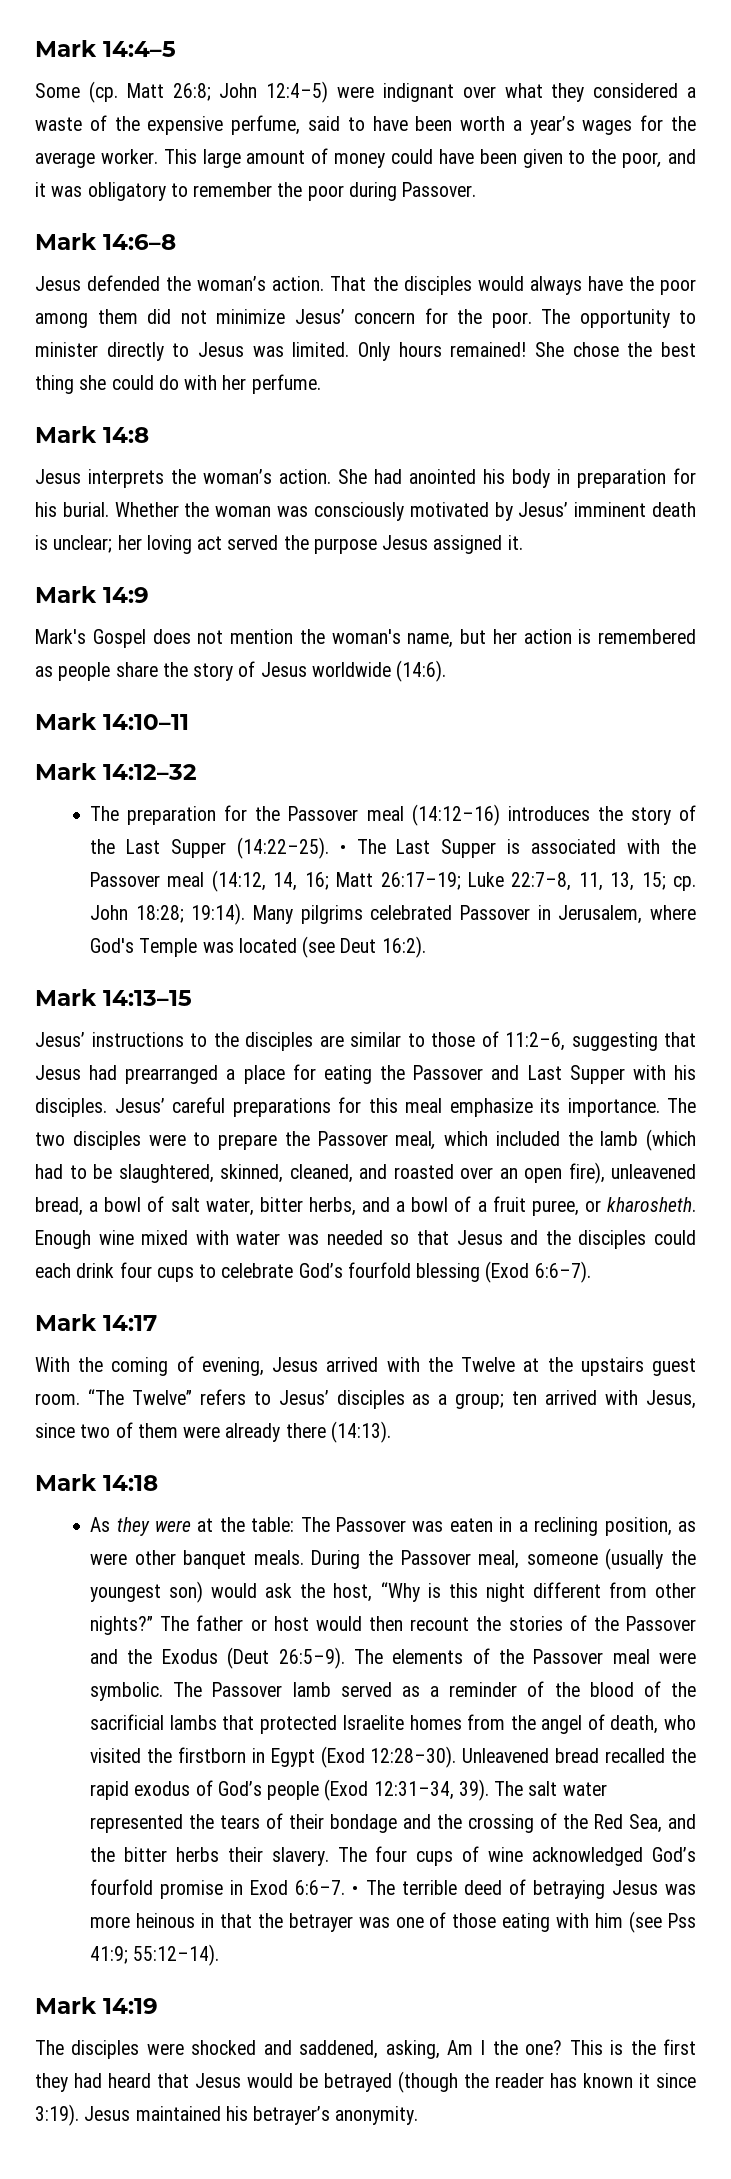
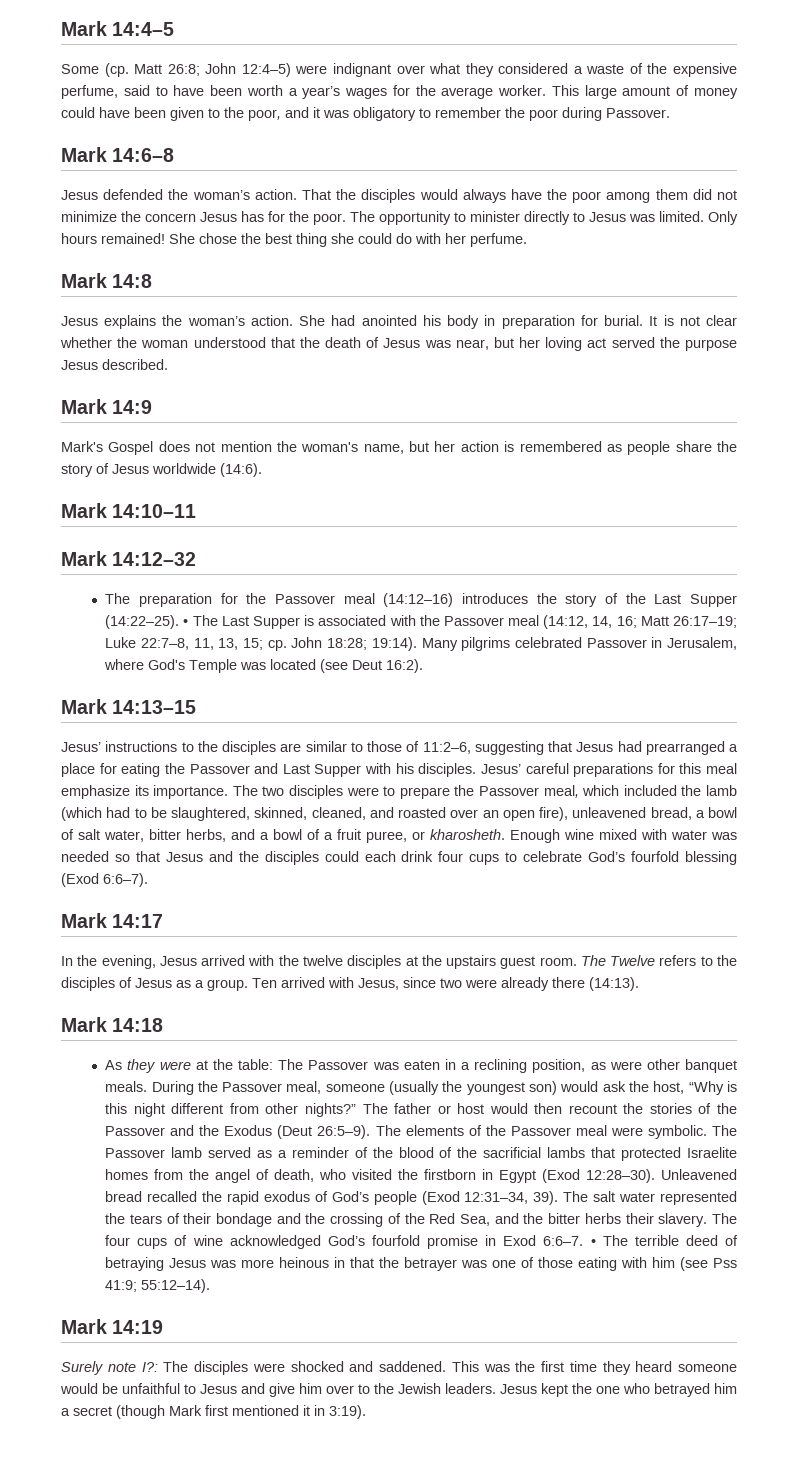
[294,309,415,324] Jesus’ concern -> [121,211,264,222] the concern Jesus has
[88,469,164,488] interprets -> [104,315,157,329] explains
[35,502,696,521] [35,535,113,553] his burial. Whether the woman was consciously motivated by Jesus’ imminent death is unclear; -> [604,315,738,326] [60,337,514,350] burial. It is not clear whether the woman understood that the death of Jesus was near, but
[433,535,523,554] assigned it. -> [102,359,168,370] described.
[35,1356,194,1376] With the coming of -> [61,955,98,966] In the
[461,1357,516,1372] Twelve -> [302,955,402,969] twelve disciples
[87,1389,538,1409] “The Twelve” refers to Jesus’ disciples as a group; ten -> [580,955,738,966] [61,977,277,991] The Twelve refers to the disciples of Jesus as a group. Ten
[115,1422,178,1438] of them -> (462, 983) none
(158, 2006) none -> [61,1361,158,1375] Surely note I?:
[299,2039,697,2059] [35,2071,696,2093] [35,2104,419,2126] saddened, asking, Am I the one? This is the first they had heard that Jesus would be betrayed (though the reader has known it since 3:19). Jesus maintained his betrayer’s anonymity. -> [379,1361,737,1375] [60,1383,737,1397] [61,1405,366,1419] saddened. This was the first time they heard someone would be unfaithful to Jesus and give him over to the Jewish leaders. Jesus kept the one who betrayed him a secret (though Mark first mentioned it in 3:19).

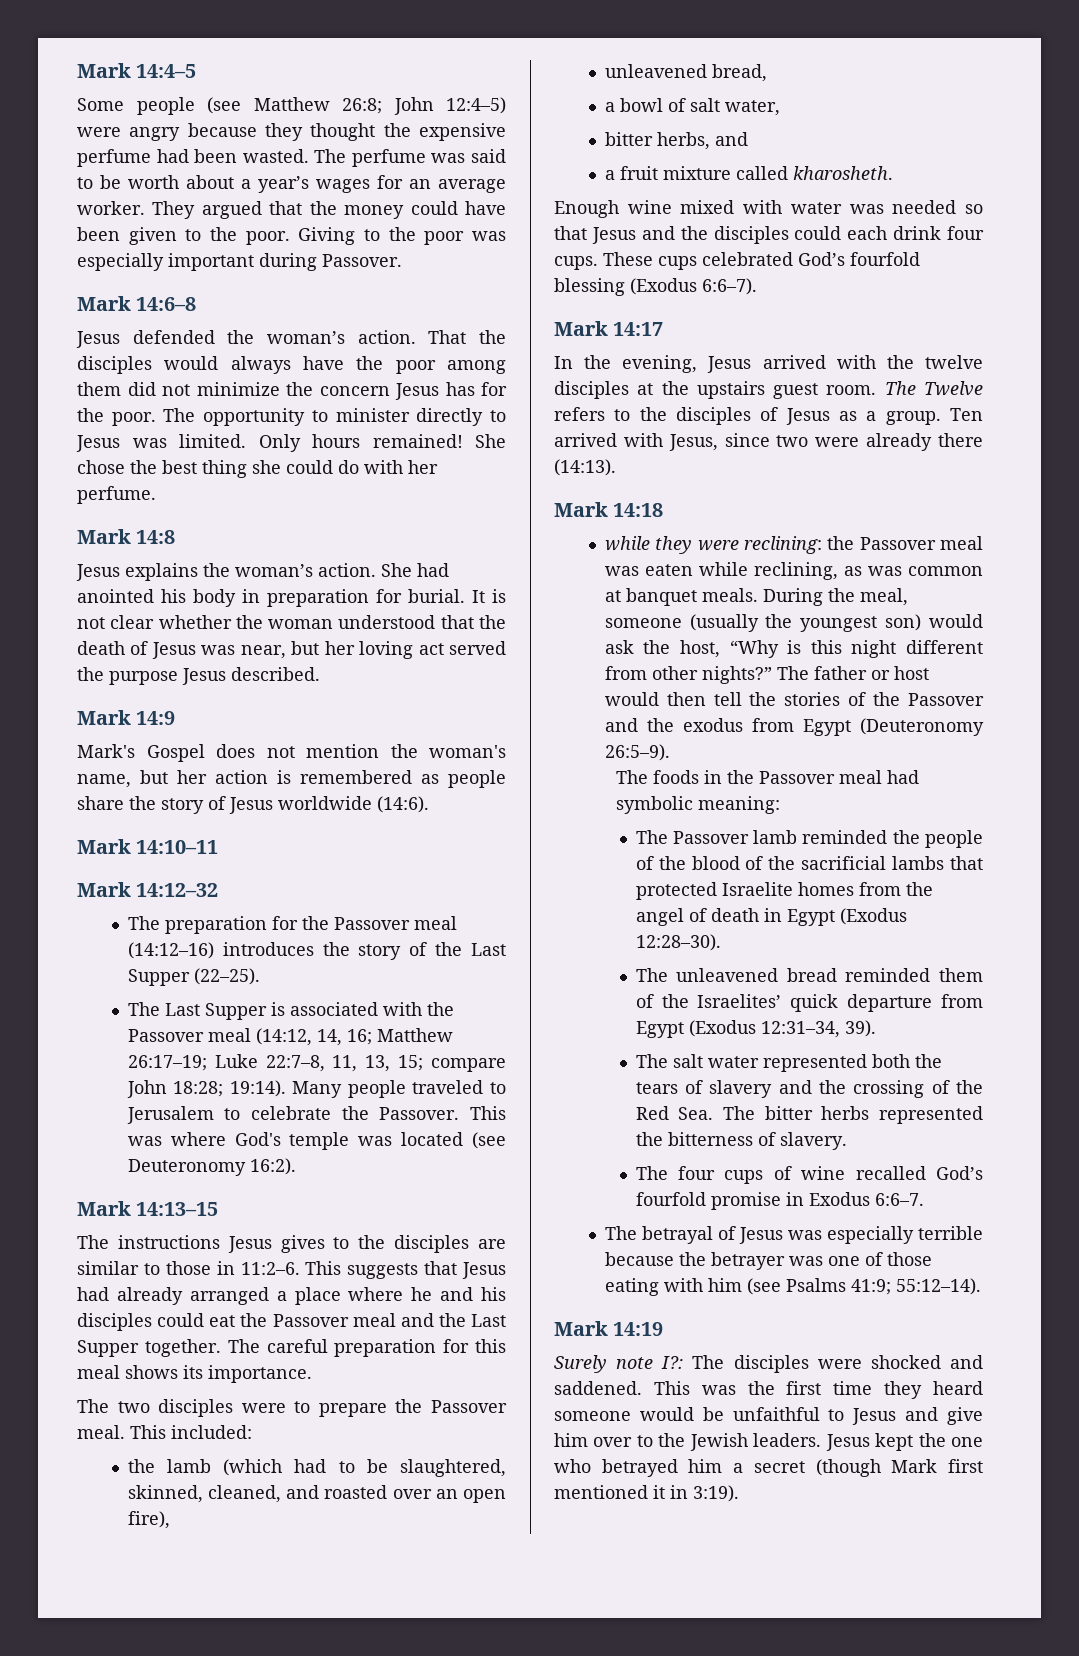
[104,63,163,77] (cp. Matt -> [136,97,330,115] people (see Matthew
[332,63,737,77] [61,85,283,99] indignant over what they considered a waste of the expensive perfume, said to have been worth -> [129,123,506,141] [77,149,506,167] [77,175,234,189] angry because they thought the expensive perfume had been wasted. The perfume was said to be worth about
[415,85,436,96] the -> [409,179,431,189] an
[551,85,690,99] This large amount of -> [152,201,337,219] They argued that the
[248,107,558,121] poor, and it was obligatory to remember the poor -> [245,227,507,245] [77,253,254,271] poor. Giving to the poor was especially important
[105,615,189,629] (14:22–25). • -> [193,968,260,985] (22–25). //
[640,616,669,626] Matt -> [376,1028,453,1042] Matthew
[267,640,287,651] cp. -> [431,1058,507,1072] compare
[461,637,737,651] pilgrims celebrated Passover in Jerusalem, -> [347,1080,507,1098] [126,1106,507,1124] [127,1136,162,1146] people traveled to Jerusalem to celebrate the Passover. This was
[189,659,238,673] Temple -> [289,1132,350,1150] temple
[352,660,383,670] Deut -> [127,1159,246,1176] Deuteronomy
[61,741,178,752] Jesus’ instructions -> [77,1235,325,1253] The instructions Jesus gives
[406,741,738,755] [61,763,654,777] of 11:2–6, suggesting that Jesus had prearranged a place for eating the Passover and Last Supper with his disciples. Jesus’ careful preparations -> [216,1261,506,1279] [77,1287,506,1305] [77,1313,506,1331] [77,1339,437,1357] in 11:2–6. This suggests that Jesus had already arranged a place where he and his disciples could eat the Passover meal and the Last Supper together. The careful preparation
[61,785,130,799] emphasize -> [125,1365,178,1379] shows
(229, 792) none -> (312, 1374) //
[543,785,677,798] meal, which included -> [77,1425,252,1439] meal. This included: //
(568, 814) none -> (170, 1520) //
(692, 813) none -> (767, 73) //
(144, 836) none -> (780, 108) //
[260,829,425,843] a bowl of a fruit puree, or -> [604,166,788,180] // a fruit mixture called
(505, 834) none -> (893, 173) //
[469,851,583,865] cups to celebrate -> [554,252,793,270] cups. These cups celebrated
[61,873,99,887] (Exod -> [630,278,697,295] (Exodus
[105,1060,123,1070] As -> [604,536,650,551] while
[195,1059,680,1073] at the table: The Passover was eaten in a reclining position, as were other -> [743,536,983,554] [604,562,984,580] [604,590,621,602] reclining: the Passover meal was eaten while reclining, as was common at
[222,1082,283,1092] Passover -> (855, 595) none
[568,1104,617,1114] recount -> [713,692,742,706] tell
[224,1125,737,1139] [105,1147,349,1158] Exodus (Deut 26:5–9). The elements of the Passover meal were symbolic. The Passover lamb served as a reminder -> [682,718,984,736] [604,744,670,761] [615,770,919,784] [615,796,780,814] [635,830,983,848] exodus from Egypt (Deuteronomy 26:5–9). // The foods in the Passover meal had symbolic meaning: // The Passover lamb reminded the people
[274,1169,477,1182] death, who visited the firstborn -> [710,908,759,922] death
[542,1169,581,1183] (Exod -> [839,908,907,925] (Exodus
[660,1169,737,1180] [105,1191,460,1205] Unleavened bread recalled the rapid exodus of God’s people (Exod -> [635,968,983,982] [635,994,983,1012] [635,1020,756,1038] // The unleavened bread reminded them of the Israelites’ quick departure from Egypt (Exodus
(559, 1198) none -> (876, 1028) //
(737, 1198) none -> [871,1054,910,1068] both
[183,1213,273,1227] their bondage -> [709,1080,773,1098] slavery
[460,1213,654,1226] Sea, and the bitter herbs their -> [678,1106,983,1124] [635,1132,776,1146] Sea. The bitter herbs represented the bitterness of
(708, 1220) none -> (847, 1141) //
[229,1235,321,1249] acknowledged -> [855,1166,926,1180] recalled
[503,1235,537,1246] Exod -> [808,1192,870,1206] Exodus
[590,1235,738,1246] [105,1257,375,1271] • The terrible deed of betraying Jesus was more heinous in that -> [604,1226,984,1244] [604,1252,674,1266] // The betrayal of Jesus was especially terrible because
[713,1258,738,1268] Pss -> [785,1278,846,1292] Psalms

